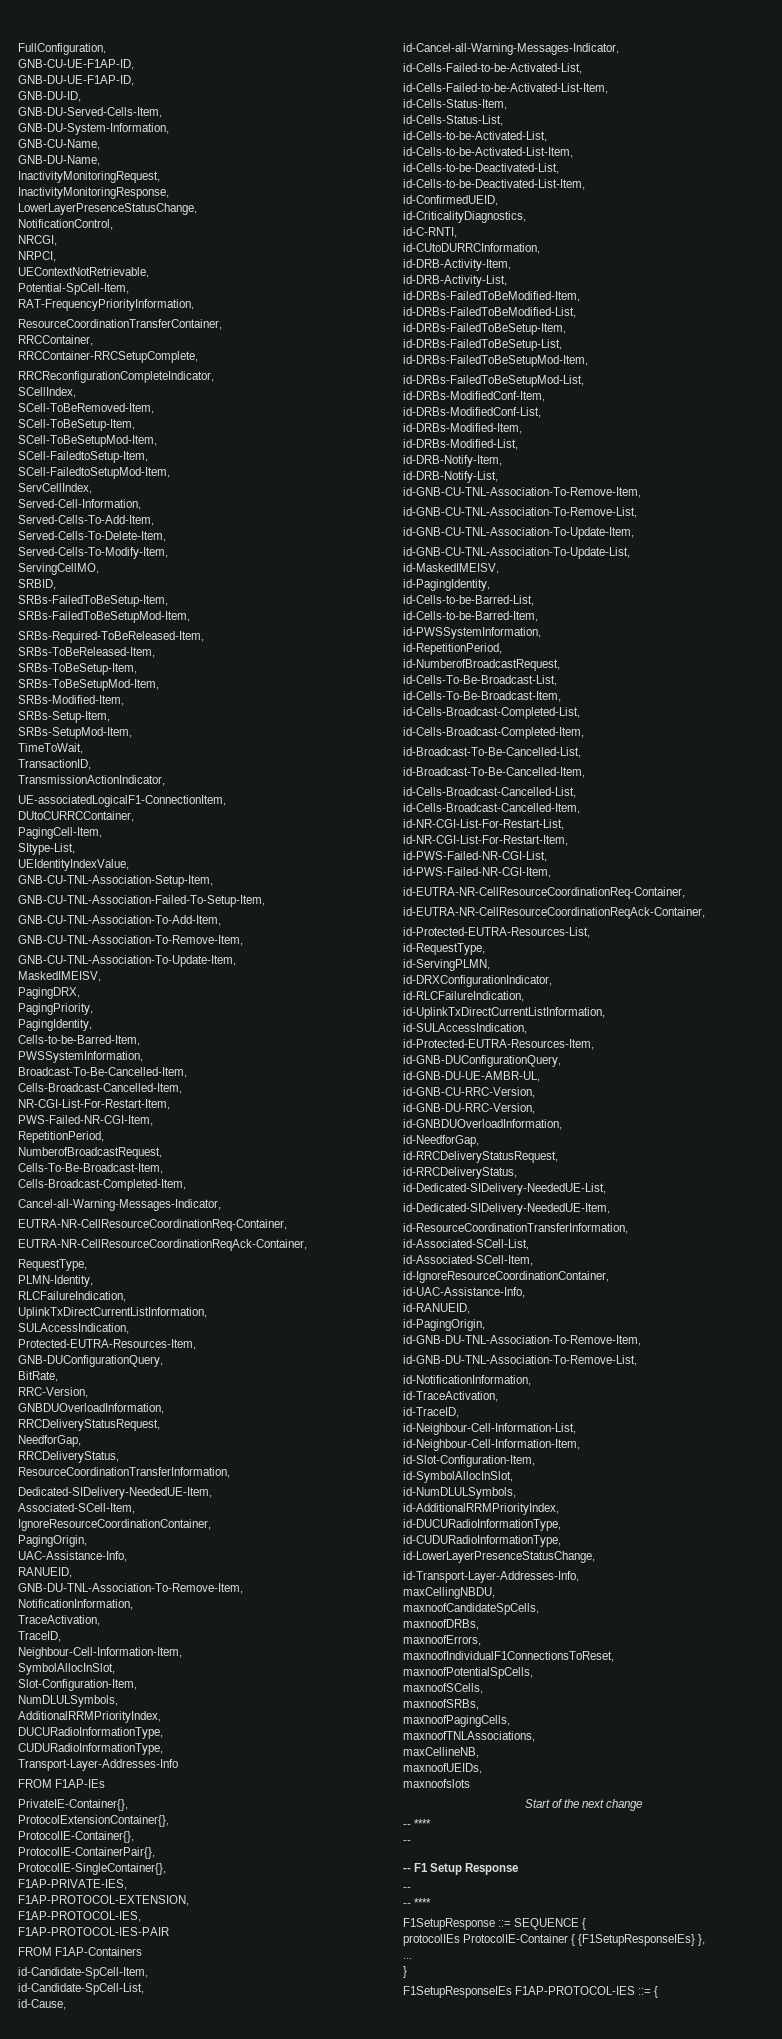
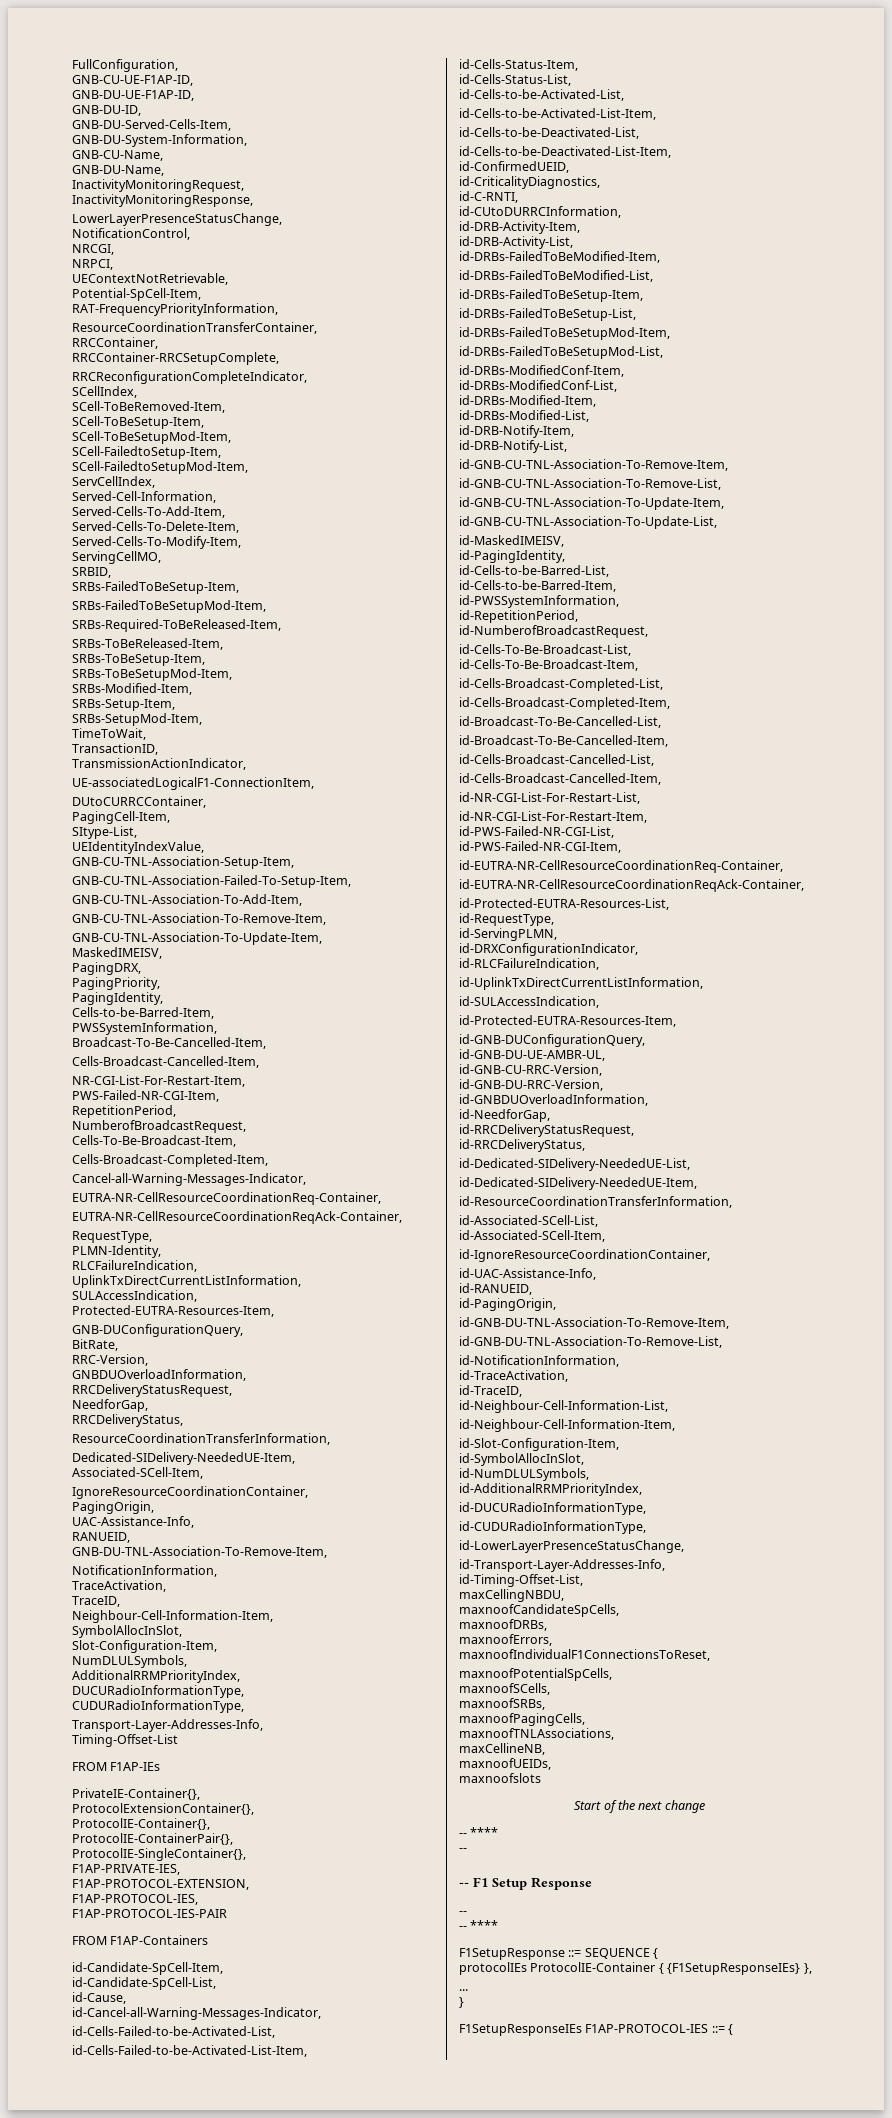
[18,1759,178,1771] Transport-Layer-Addresses-Info -> [72,1719,263,1732] [72,1734,178,1747] Transport-Layer-Addresses-Info, // Timing-Offset-List
(579, 1577) none -> [459,1574,583,1587] // id-Timing-Offset-List,

